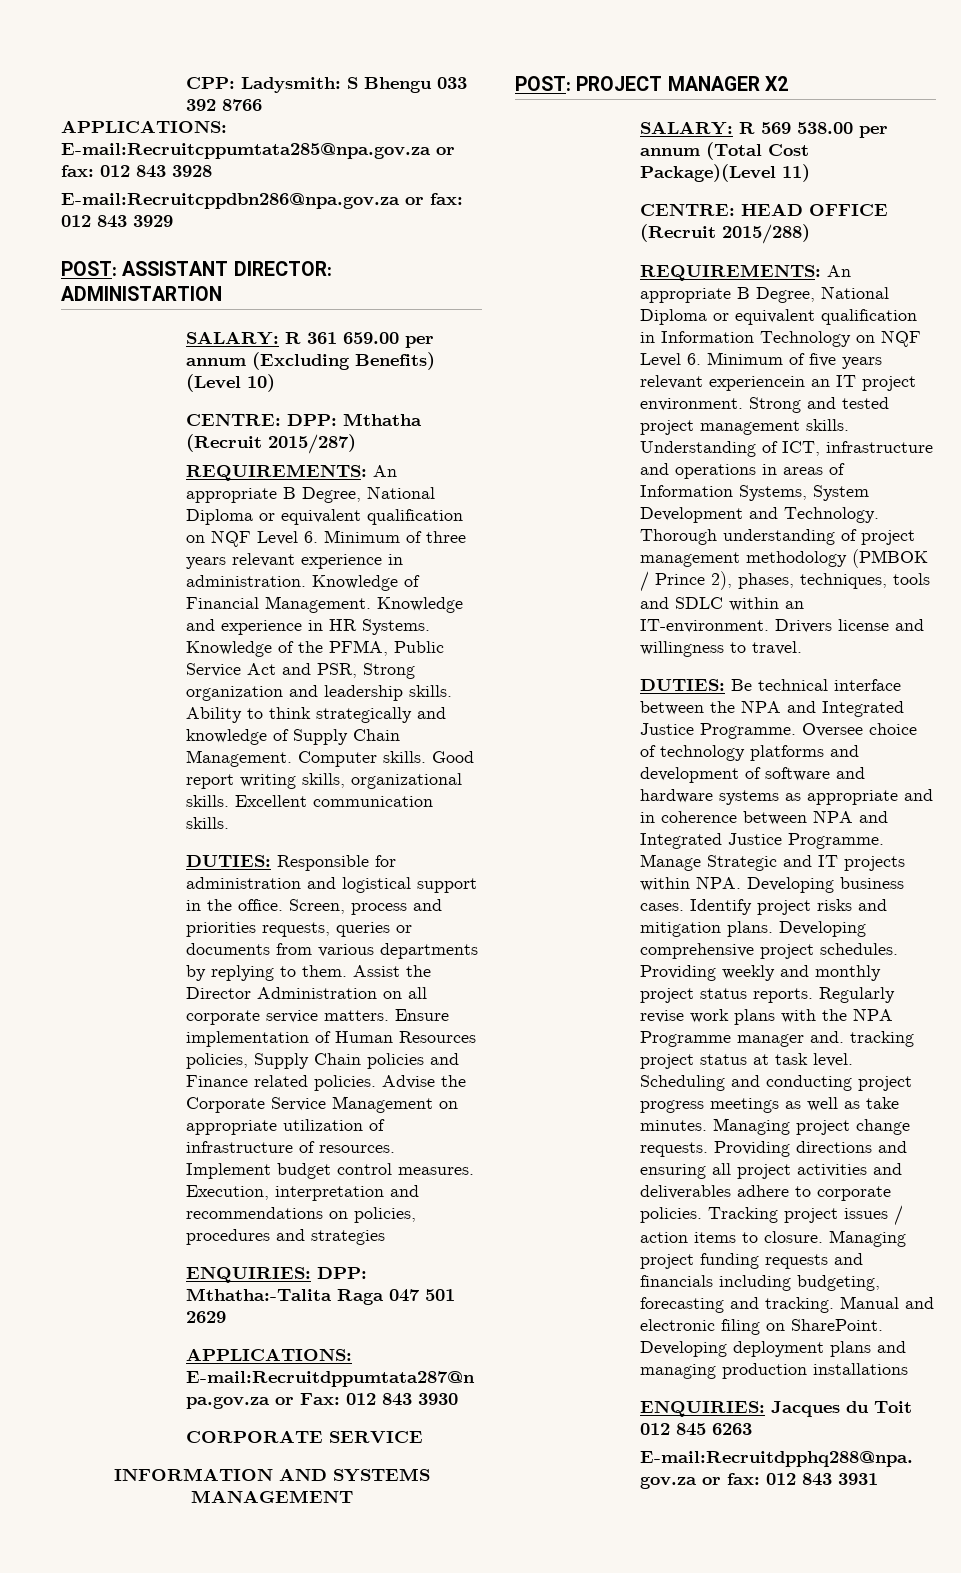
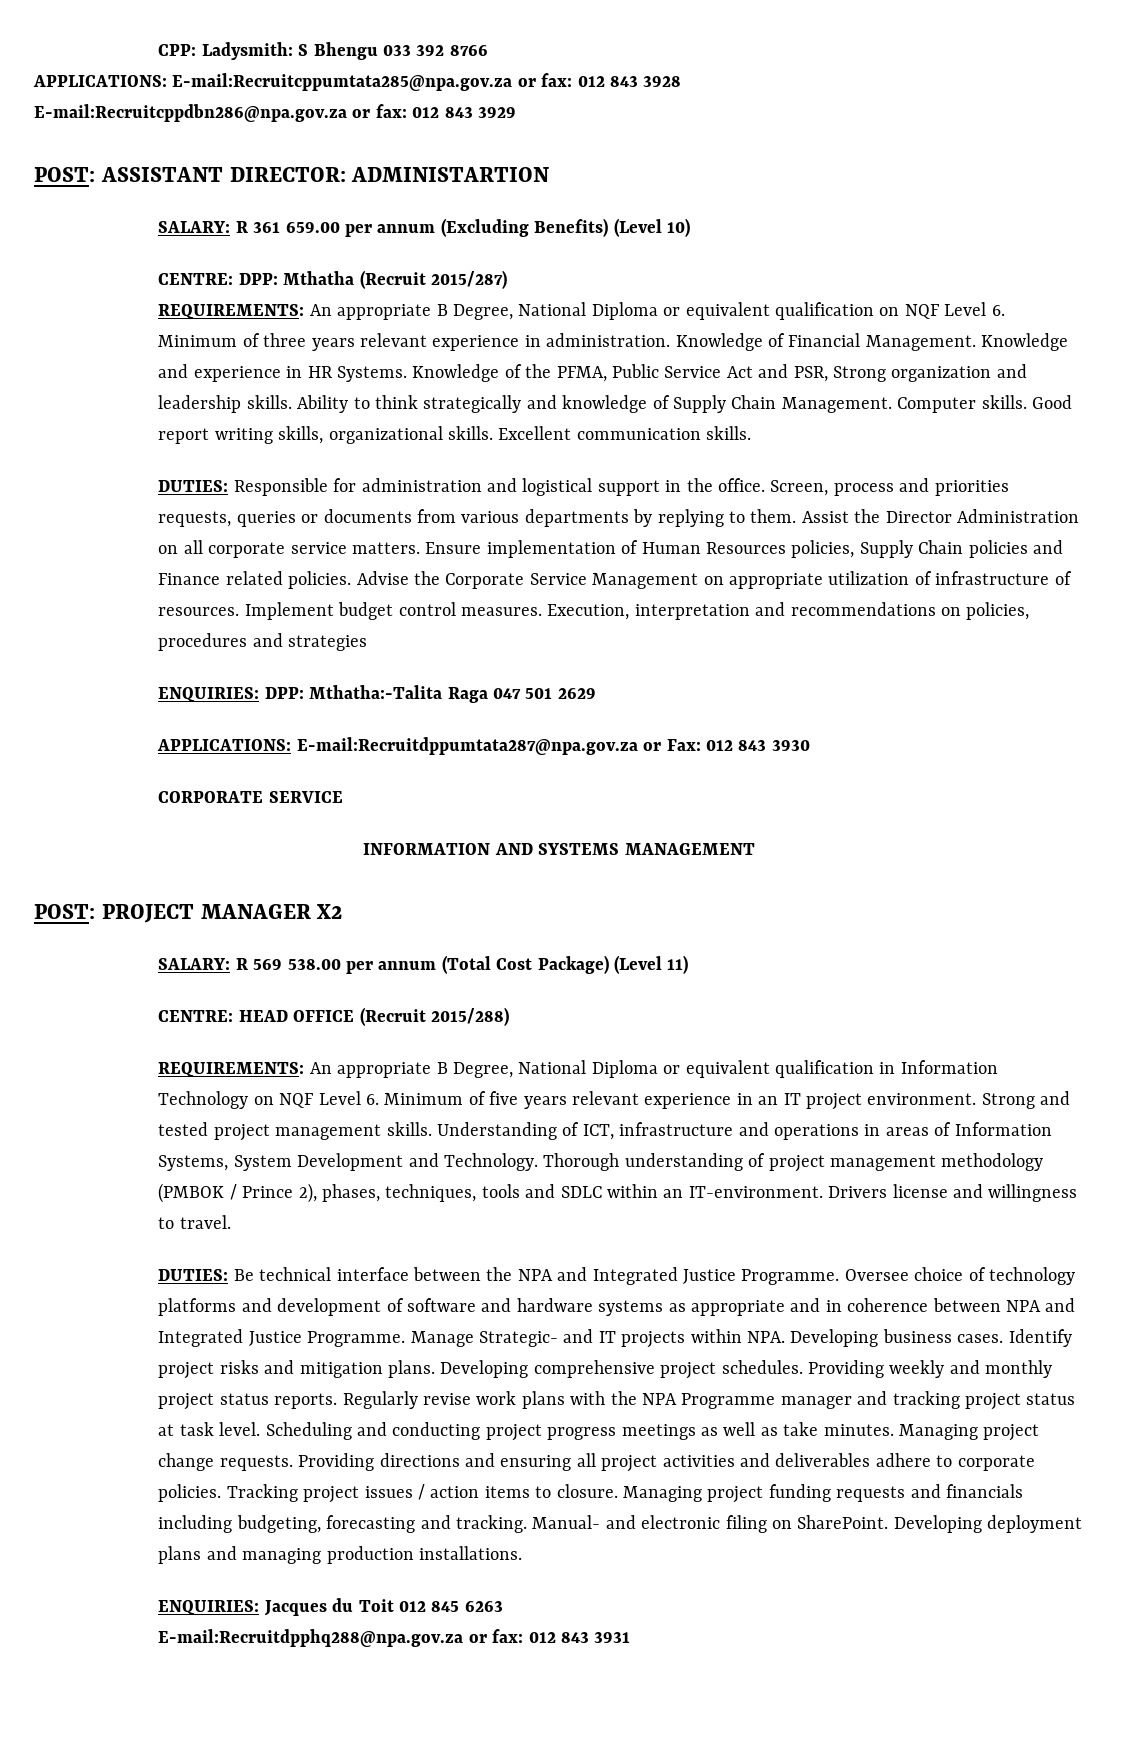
[640,164,777,182] Package)(Level -> [537,955,663,974] Package) (Level
[709,376,806,391] experiencein -> [644,1093,753,1109] experience in
[707,855,778,871] Strategic -> [479,1331,559,1347] Strategic-
[810,1031,845,1043] and. -> [857,1391,888,1405] and
[840,1296,900,1309] Manual -> [532,1515,601,1529] Manual-
[813,1363,909,1375] installations -> [419,1546,523,1560] installations.

